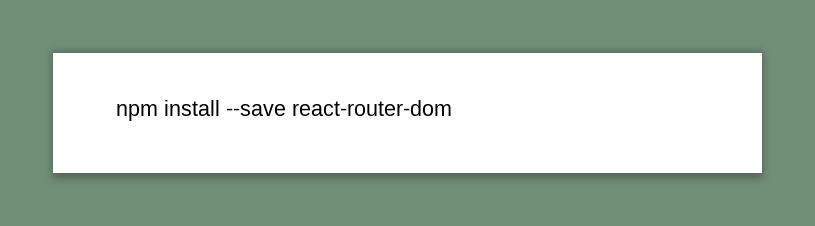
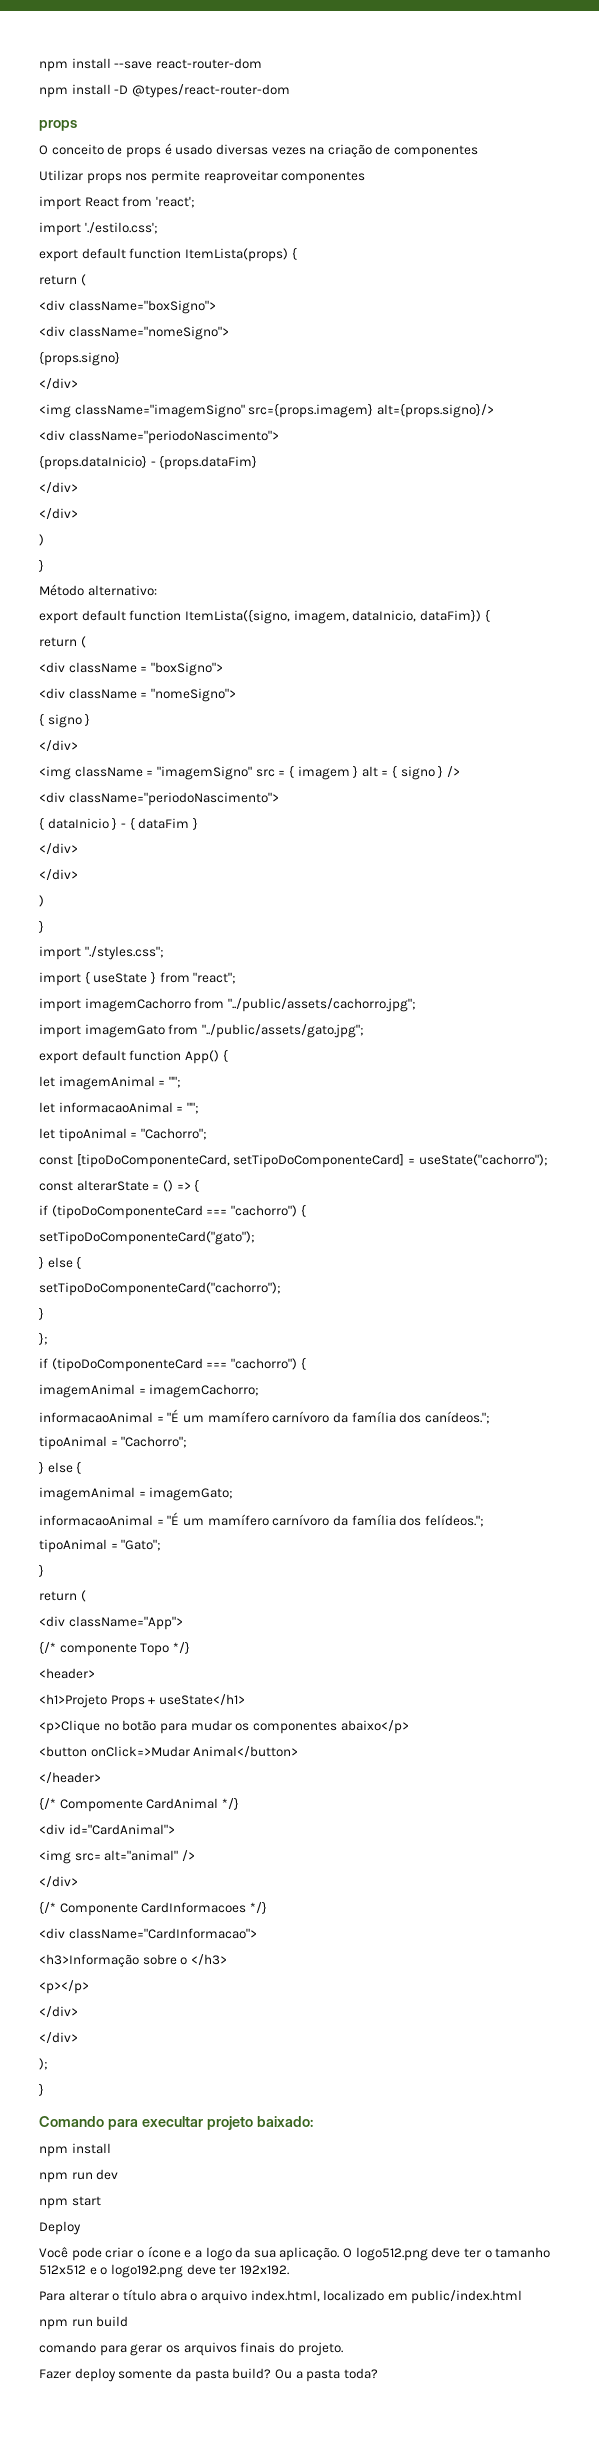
(452, 108) none -> [39,84,290,98] [39,120,77,131] [39,143,479,158] [39,170,366,184] [39,196,195,210] [39,222,158,236] [39,247,297,262] [39,274,86,286] [39,300,216,314] [39,326,229,340] [39,351,120,366] [39,378,78,389] [39,403,494,418] [39,430,279,444] [39,455,258,470] [39,482,78,493] [39,508,78,519] [39,534,44,546] [39,559,44,572] [39,584,157,596] [39,609,490,624] [39,636,86,648] [39,662,223,676] [39,688,236,702] [39,713,91,728] [39,740,78,751] [39,765,461,780] [39,792,279,806] [39,817,198,830] [39,843,78,854] [39,869,78,880] [39,895,44,907] [39,920,44,933] [39,946,164,960] [39,971,237,986] [39,998,416,1012] [39,1024,364,1038] [39,1049,228,1064] [39,1076,181,1090] [39,1102,199,1114] [39,1128,207,1142] [39,1154,548,1168] [39,1179,200,1192] [39,1204,306,1219] [39,1231,255,1245] [39,1256,82,1269] [39,1282,281,1296] [39,1307,44,1320] [39,1332,48,1345] [39,1357,306,1372] [39,1384,260,1398] [39,1409,490,1424] [39,1436,188,1450] [39,1461,82,1474] [39,1487,234,1501] [39,1512,484,1527] [39,1539,162,1553] [39,1564,44,1577] [39,1590,86,1602] [39,1616,183,1630] [39,1641,190,1656] [39,1668,95,1679] [39,1694,245,1708] [39,1720,409,1734] [39,1746,299,1757] [39,1772,101,1783] [39,1797,239,1812] [39,1824,175,1835] [39,1850,195,1864] [39,1876,78,1887] [39,1901,267,1916] [39,1928,257,1939] [39,1954,227,1968] [39,1980,89,1994] [39,2006,78,2017] [39,2032,78,2043] [39,2058,48,2070] [39,2083,44,2096] [39,2116,313,2130] [39,2143,111,2157] [39,2169,119,2183] [39,2196,101,2209] [39,2221,81,2235] [39,2246,551,2261] [39,2264,289,2278] [39,2289,523,2304] [39,2316,129,2330] [39,2342,343,2356] [39,2368,378,2382] // npm install -D @types/react-router-dom // props // O conceito de props é usado diversas vezes na criação de componentes // Utilizar props nos permite reaproveitar componentes // import React from 'react'; // import './estilo.css'; // export default function ItemLista(props) { // return ( // <div className="boxSigno"> // <div className="nomeSigno"> // {props.signo} // </div> // <img className="imagemSigno" src={props.imagem} alt={props.signo}/> // <div className="periodoNascimento"> // {props.dataInicio} - {props.dataFim} // </div> // </div> // ) // } // Método alternativo: // export default function ItemLista({signo, imagem, dataInicio, dataFim}) { // return ( // <div className = "boxSigno"> // <div className = "nomeSigno"> // { signo } // </div> // <img className = "imagemSigno" src = { imagem } alt = { signo } /> // <div className="periodoNascimento"> // { dataInicio } - { dataFim } // </div> // </div> // ) // } // import "./styles.css"; // import { useState } from "react"; // import imagemCachorro from "../public/assets/cachorro.jpg"; // import imagemGato from "../public/assets/gato.jpg"; // export default function App() { // let imagemAnimal = ""; // let informacaoAnimal = ""; // let tipoAnimal = "Cachorro"; // const [tipoDoComponenteCard, setTipoDoComponenteCard] = useState("cachorro"); // const alterarState = () => { // if (tipoDoComponenteCard === "cachorro") { // setTipoDoComponenteCard("gato"); // } else { // setTipoDoComponenteCard("cachorro"); // } // }; // if (tipoDoComponenteCard === "cachorro") { // imagemAnimal = imagemCachorro; // informacaoAnimal = "É um mamífero carnívoro da família dos canídeos."; // tipoAnimal = "Cachorro"; // } else { // imagemAnimal = imagemGato; // informacaoAnimal = "É um mamífero carnívoro da família dos felídeos."; // tipoAnimal = "Gato"; // } // return ( // <div className="App"> // {/* componente Topo */} // <header> // <h1>Projeto Props + useState</h1> // <p>Clique no botão para mudar os componentes abaixo</p> // <button onClick=>Mudar Animal</button> // </header> // {/* Compomente CardAnimal */} // <div id="CardAnimal"> // <img src= alt="animal" /> // </div> // {/* Componente CardInformacoes */} // <div className="CardInformacao"> // <h3>Informação sobre o </h3> // <p></p> // </div> // </div> // ); // } // Comando para execultar projeto baixado: // npm install // npm run dev // npm start // Deploy // Você pode criar o ícone e a logo da sua aplicação. O logo512.png deve ter o tamanho 512x512 e o logo192.png deve ter 192x192. // Para alterar o título abra o arquivo index.html, localizado em public/index.html // npm run build // comando para gerar os arquivos finais do projeto. // Fazer deploy somente da pasta build? Ou a pasta toda?

